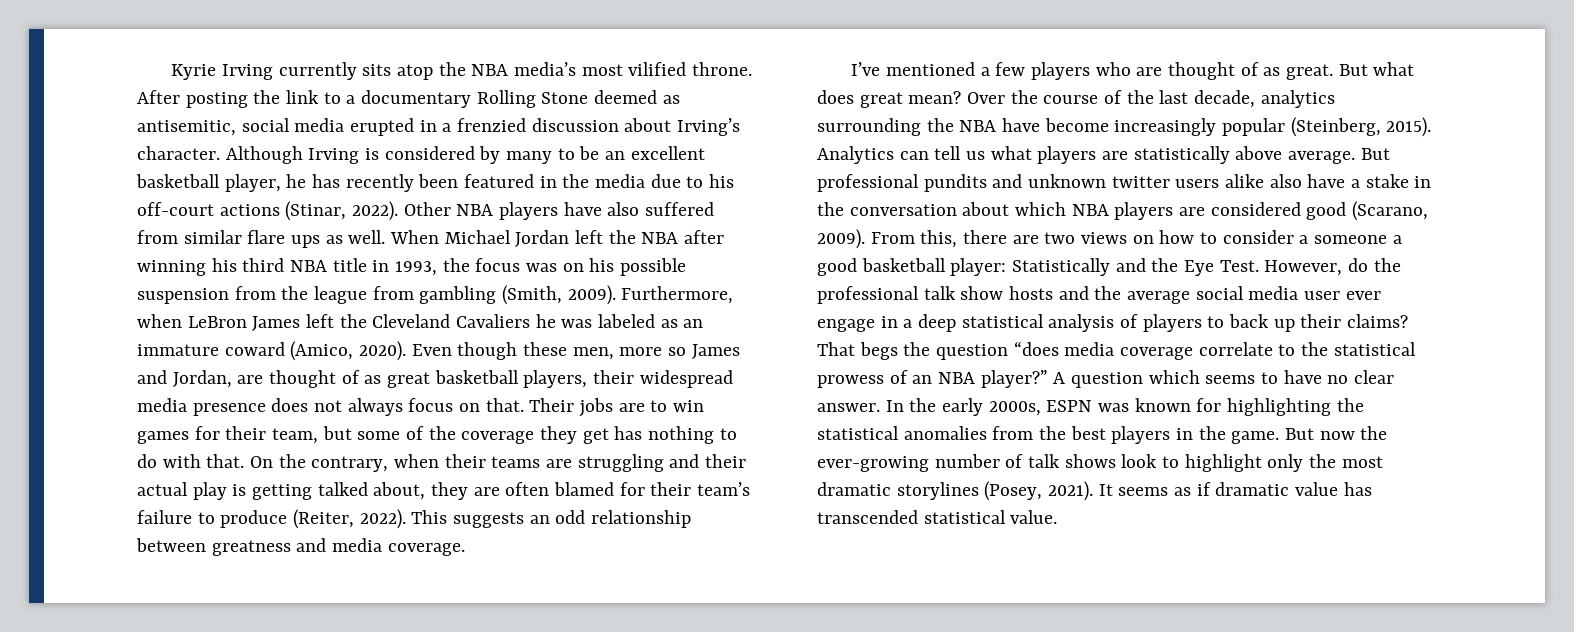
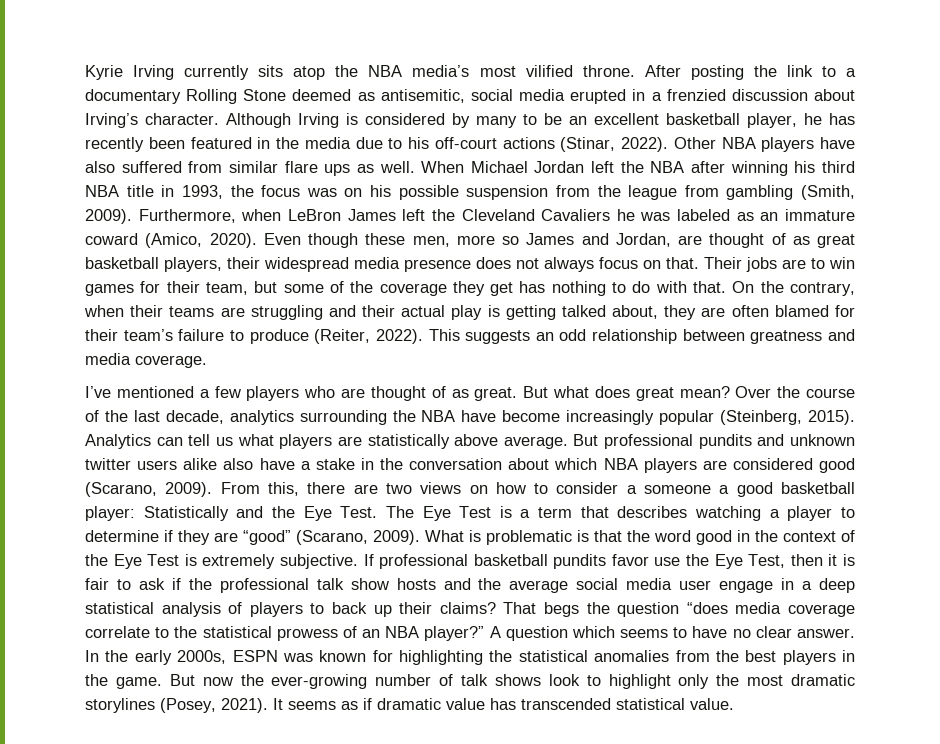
[1264,258,1369,276] However, do -> [385,506,855,521] [85,530,855,545] [85,554,856,569] [85,578,181,590] The Eye Test is a term that describes watching a player to determine if they are “good” (Scarano, 2009). What is problematic is that the word good in the context of the Eye Test is extremely subjective. If professional basketball pundits favor use the Eye Test, then it is fair to ask if
[1345,291,1381,300] ever -> (712, 585) none

